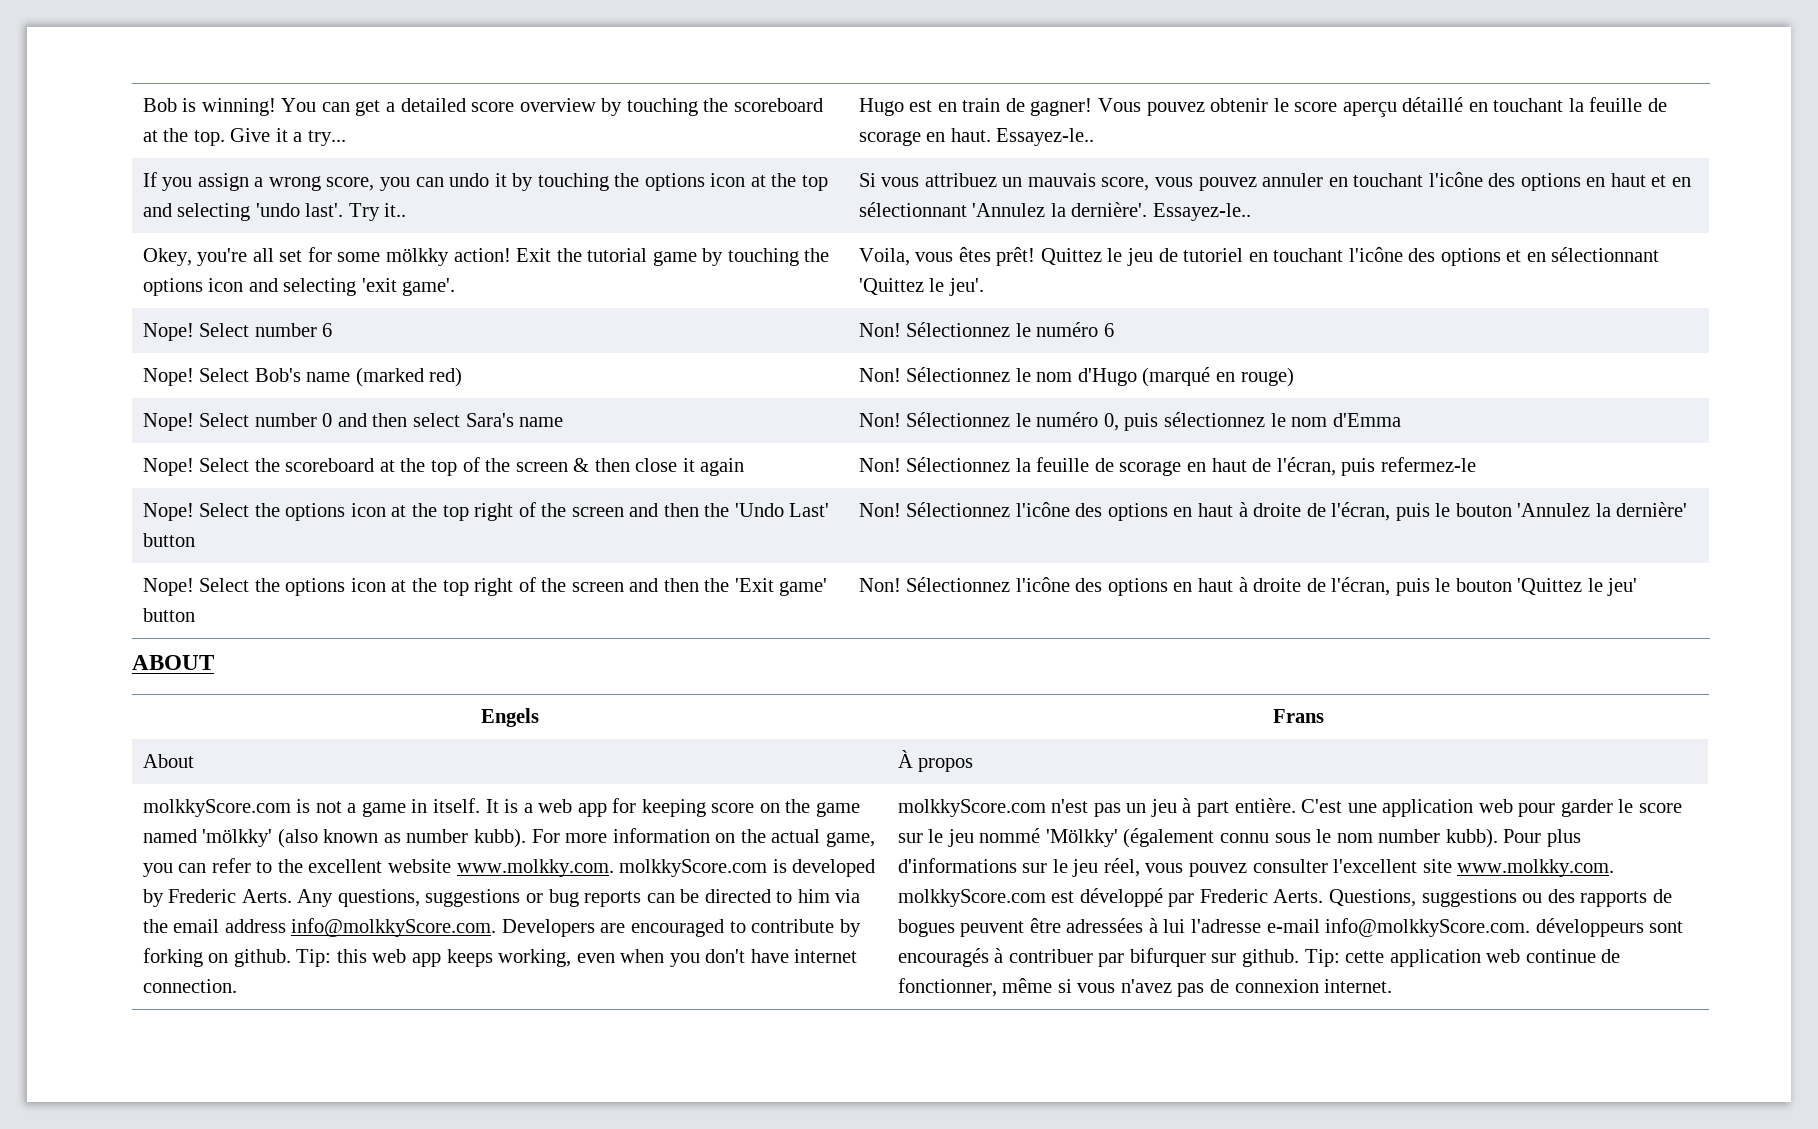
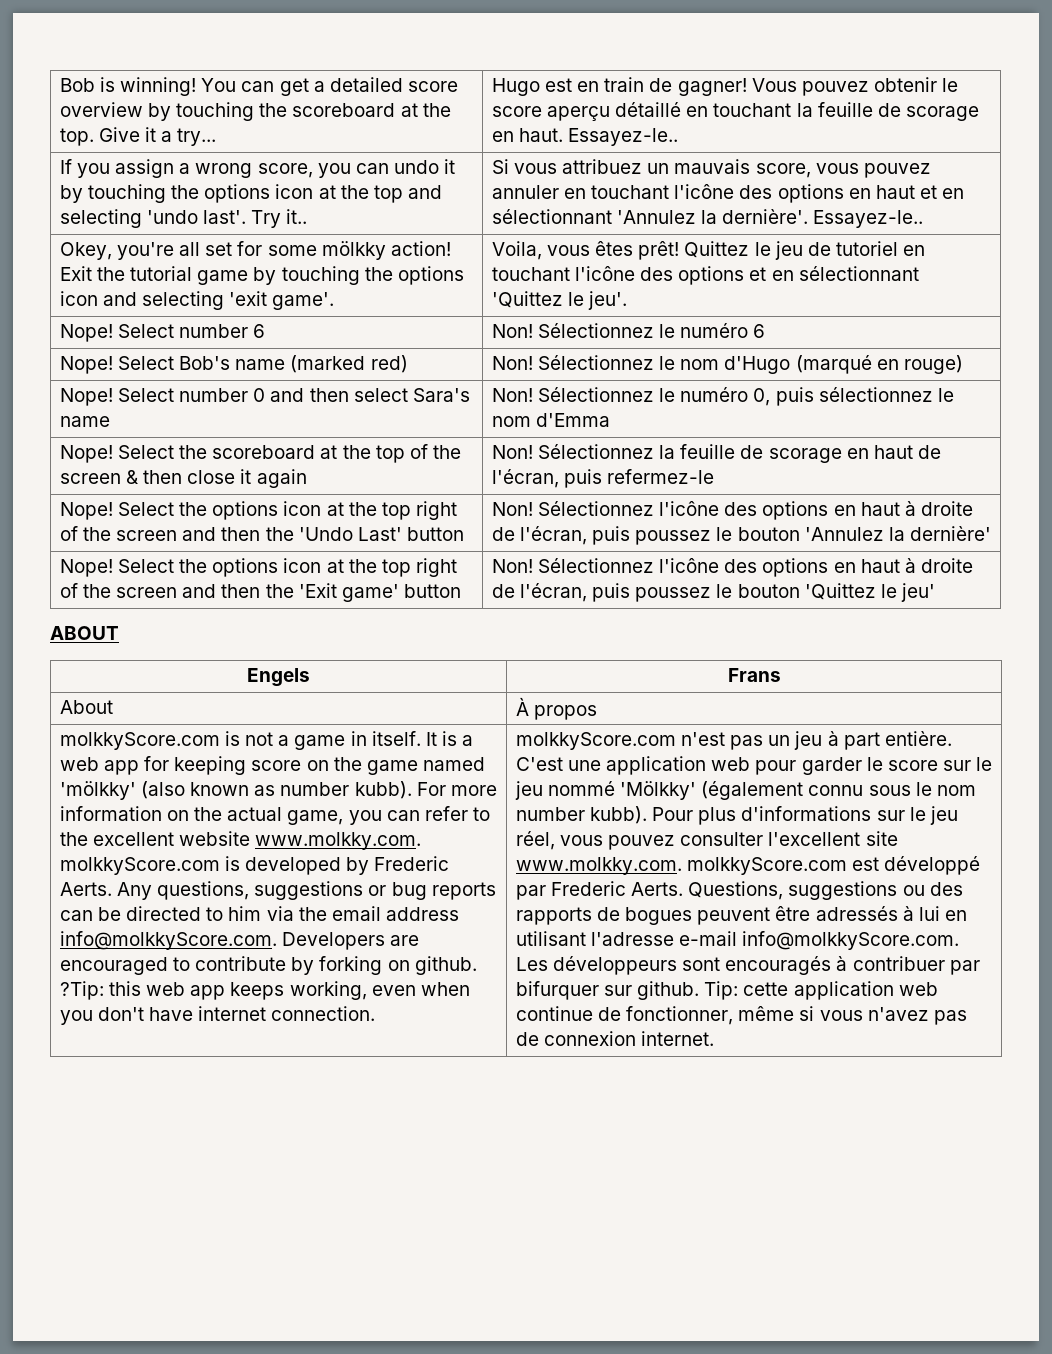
(1430, 512) none -> [635,530,712,545] poussez
(1430, 587) none -> [635,587,712,602] poussez
[296,949,332,967] Tip: -> [59,981,104,1000] ?Tip:
[1066,918,1144,933] adressées -> [815,906,898,921] adressés
(1186, 926) none -> [944,910,967,921] [515,931,586,946] en utilisant
(1531, 927) none -> [515,957,548,971] Les

